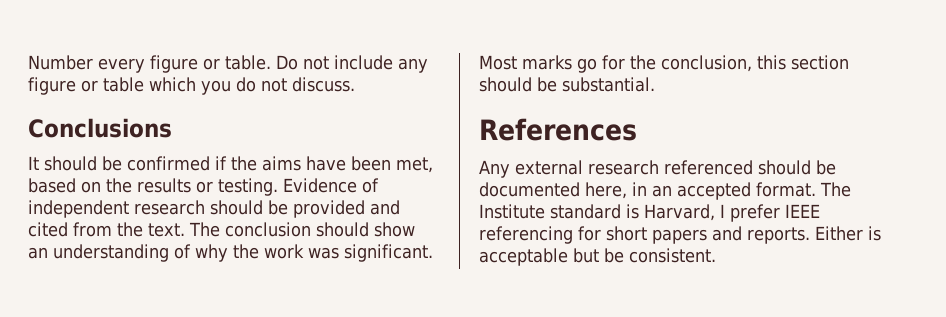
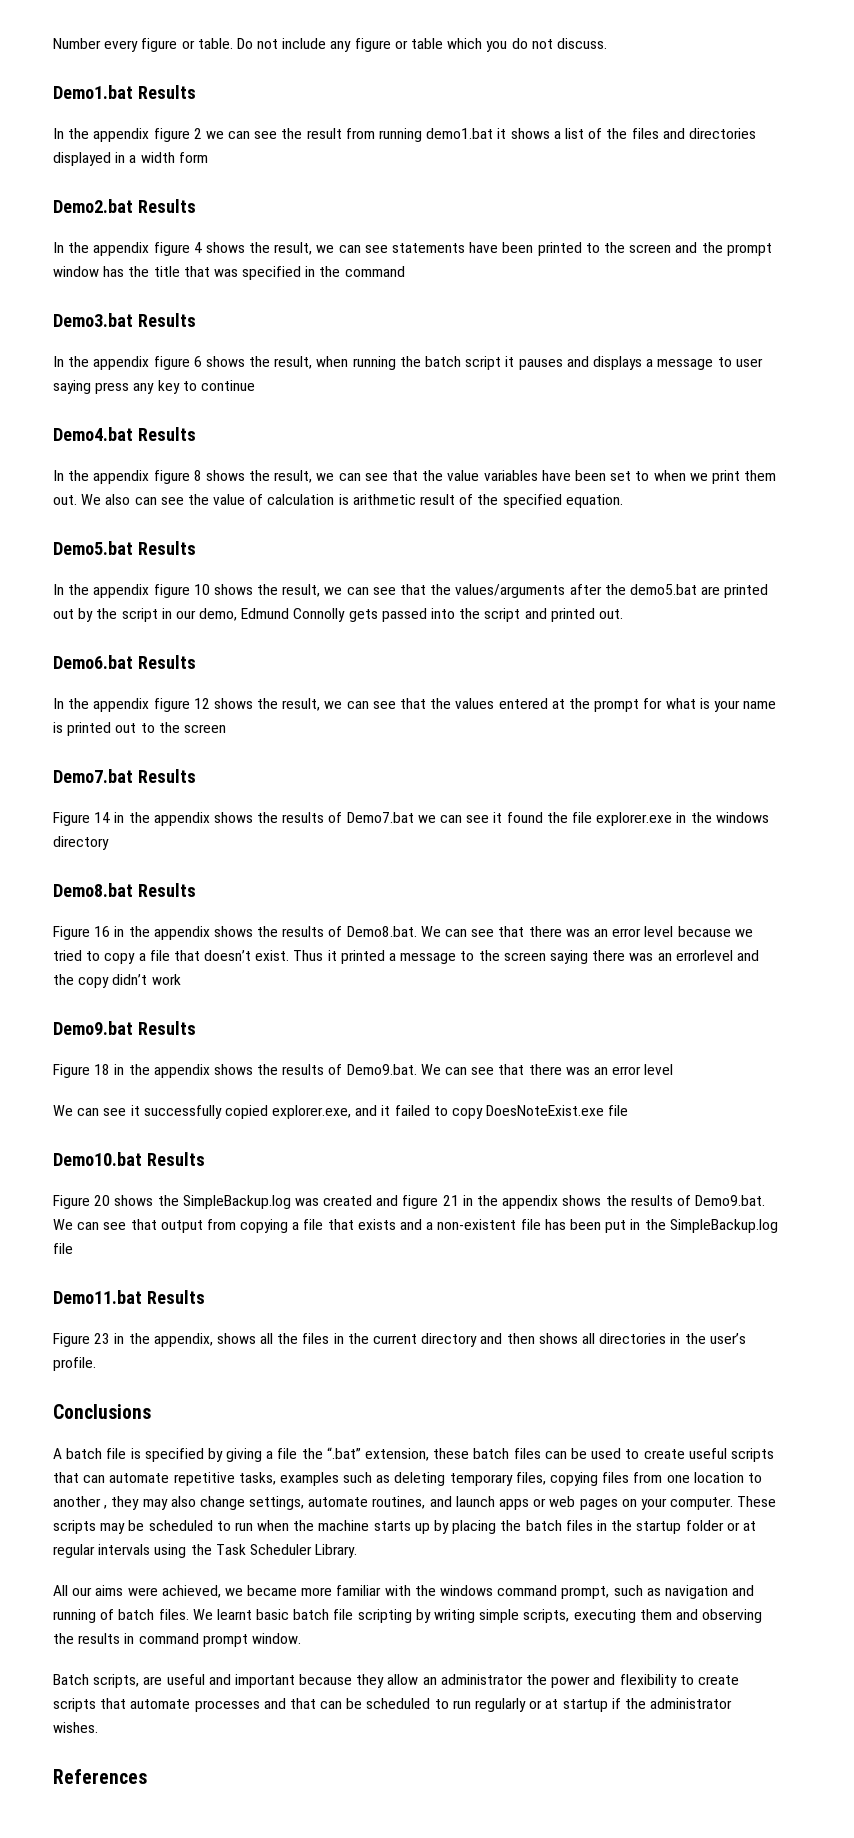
[28,118,172,138] [28,156,433,173] [28,178,379,196] [28,200,400,218] [28,222,415,237] [28,244,433,262] [479,55,849,73] [479,77,655,92] [479,118,637,141] [479,160,836,178] [479,182,851,200] [479,204,820,222] [479,226,881,244] [479,248,716,266] Conclusions // It should be confirmed if the aims have been met, based on the results or testing. Evidence of independent research should be provided and cited from the text. The conclusion should show an understanding of why the work was significant. Most marks go for the conclusion, this section should be substantial. // References // Any external research referenced should be documented here, in an accepted format. The Institute standard is Harvard, I prefer IEEE referencing for short papers and reports. Either is acceptable but be consistent. -> [53,85,196,99] [53,128,756,142] [53,152,208,166] [53,199,196,213] [53,242,772,256] [53,266,405,280] [53,313,196,327] [53,356,763,370] [53,380,255,394] [53,427,196,441] [53,470,777,484] [53,494,623,508] [53,541,196,555] [53,584,769,598] [53,608,623,622] [53,655,196,669] [53,698,777,712] [53,722,226,736] [53,769,196,783] [53,812,769,826] [53,836,109,850] [53,883,196,897] [53,926,753,940] [53,950,759,964] [53,974,181,988] [53,1021,196,1035] [53,1064,674,1078] [53,1105,629,1119] [53,1152,205,1166] [53,1195,766,1209] [53,1219,778,1233] [53,1243,73,1254] [53,1290,205,1304] [53,1333,746,1347] [53,1357,96,1371] [53,1404,151,1419] [53,1447,774,1462] [53,1472,762,1486] [53,1496,777,1510] [53,1520,756,1534] [53,1544,358,1558] [53,1585,755,1599] [53,1609,763,1623] [53,1633,301,1647] [53,1674,739,1688] [53,1698,733,1712] [53,1722,98,1733] [53,1769,147,1784] Demo1.bat Results // In the appendix figure 2 we can see the result from running demo1.bat it shows a list of the files and directories displayed in a width form // Demo2.bat Results // In the appendix figure 4 shows the result, we can see statements have been printed to the screen and the prompt window has the title that was specified in the command // Demo3.bat Results // In the appendix figure 6 shows the result, when running the batch script it pauses and displays a message to user saying press any key to continue // Demo4.bat Results // In the appendix figure 8 shows the result, we can see that the value variables have been set to when we print them out. We also can see the value of calculation is arithmetic result of the specified equation. // Demo5.bat Results // In the appendix figure 10 shows the result, we can see that the values/arguments after the demo5.bat are printed out by the script in our demo, Edmund Connolly gets passed into the script and printed out. // Demo6.bat Results // In the appendix figure 12 shows the result, we can see that the values entered at the prompt for what is your name is printed out to the screen // Demo7.bat Results // Figure 14 in the appendix shows the results of Demo7.bat we can see it found the file explorer.exe in the windows directory // Demo8.bat Results // Figure 16 in the appendix shows the results of Demo8.bat. We can see that there was an error level because we tried to copy a file that doesn’t exist. Thus it printed a message to the screen saying there was an errorlevel and the copy didn’t work // Demo9.bat Results // Figure 18 in the appendix shows the results of Demo9.bat. We can see that there was an error level // We can see it successfully copied explorer.exe, and it failed to copy DoesNoteExist.exe file // Demo10.bat Results // Figure 20 shows the SimpleBackup.log was created and figure 21 in the appendix shows the results of Demo9.bat. We can see that output from copying a file that exists and a non-existent file has been put in the SimpleBackup.log file // Demo11.bat Results // Figure 23 in the appendix, shows all the files in the current directory and then shows all directories in the user’s profile. // Conclusions // A batch file is specified by giving a file the “.bat” extension, these batch files can be used to create useful scripts that can automate repetitive tasks, examples such as deleting temporary files, copying files from one location to another , they may also change settings, automate routines, and launch apps or web pages on your computer. These scripts may be scheduled to run when the machine starts up by placing the batch files in the startup folder or at regular intervals using the Task Scheduler Library. // All our aims were achieved, we became more familiar with the windows command prompt, such as navigation and running of batch files. We learnt basic batch file scripting by writing simple scripts, executing them and observing the results in command prompt window. // Batch scripts, are useful and important because they allow an administrator the power and flexibility to create scripts that automate processes and that can be scheduled to run regularly or at startup if the administrator wishes. // References

